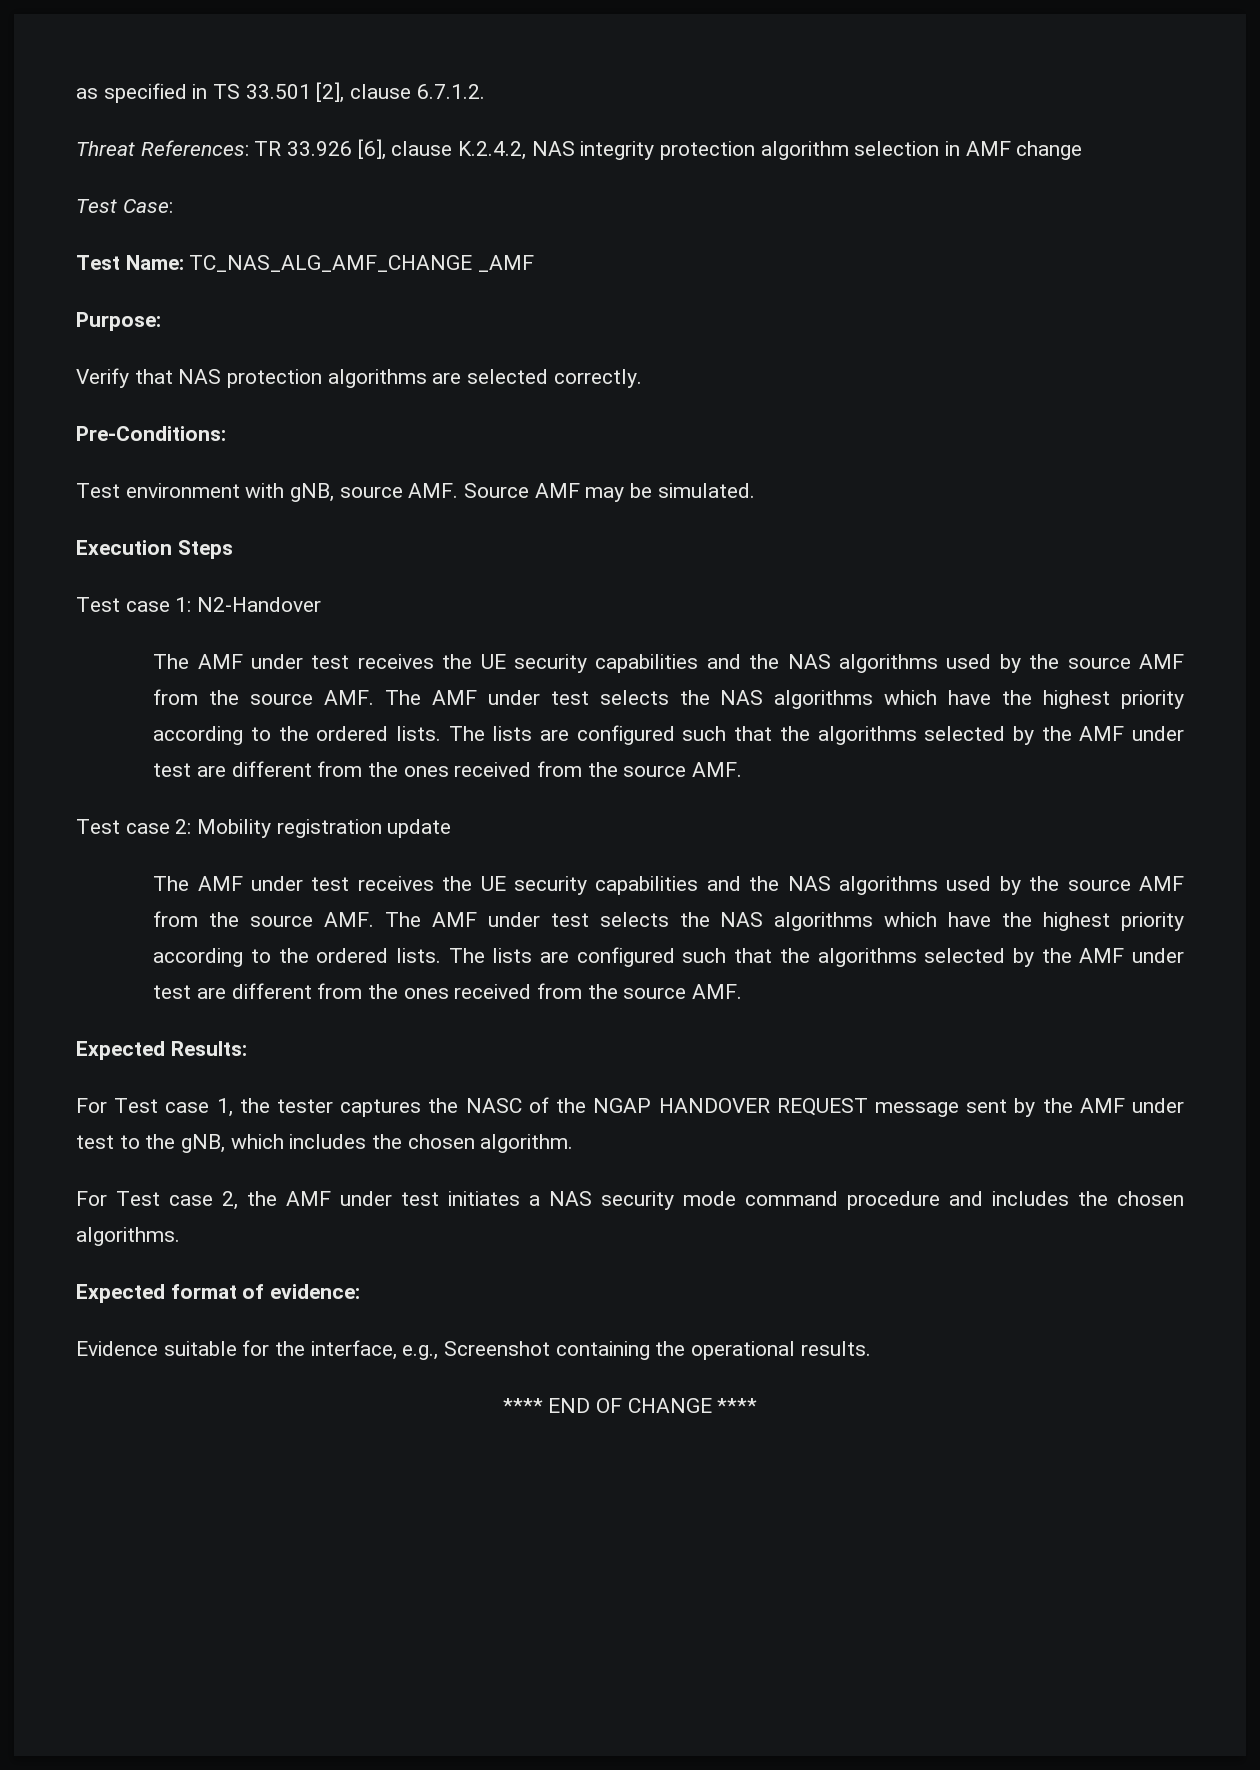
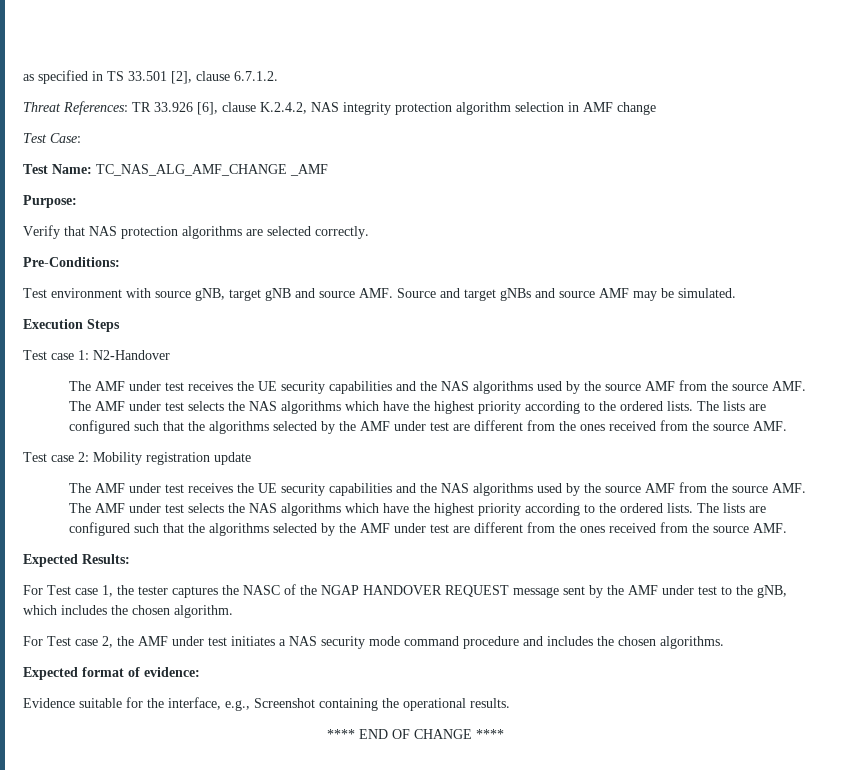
[290,483,530,502] gNB, source AMF. Source -> [155,288,595,301] source gNB, target gNB and source AMF. Source and target gNBs and source

